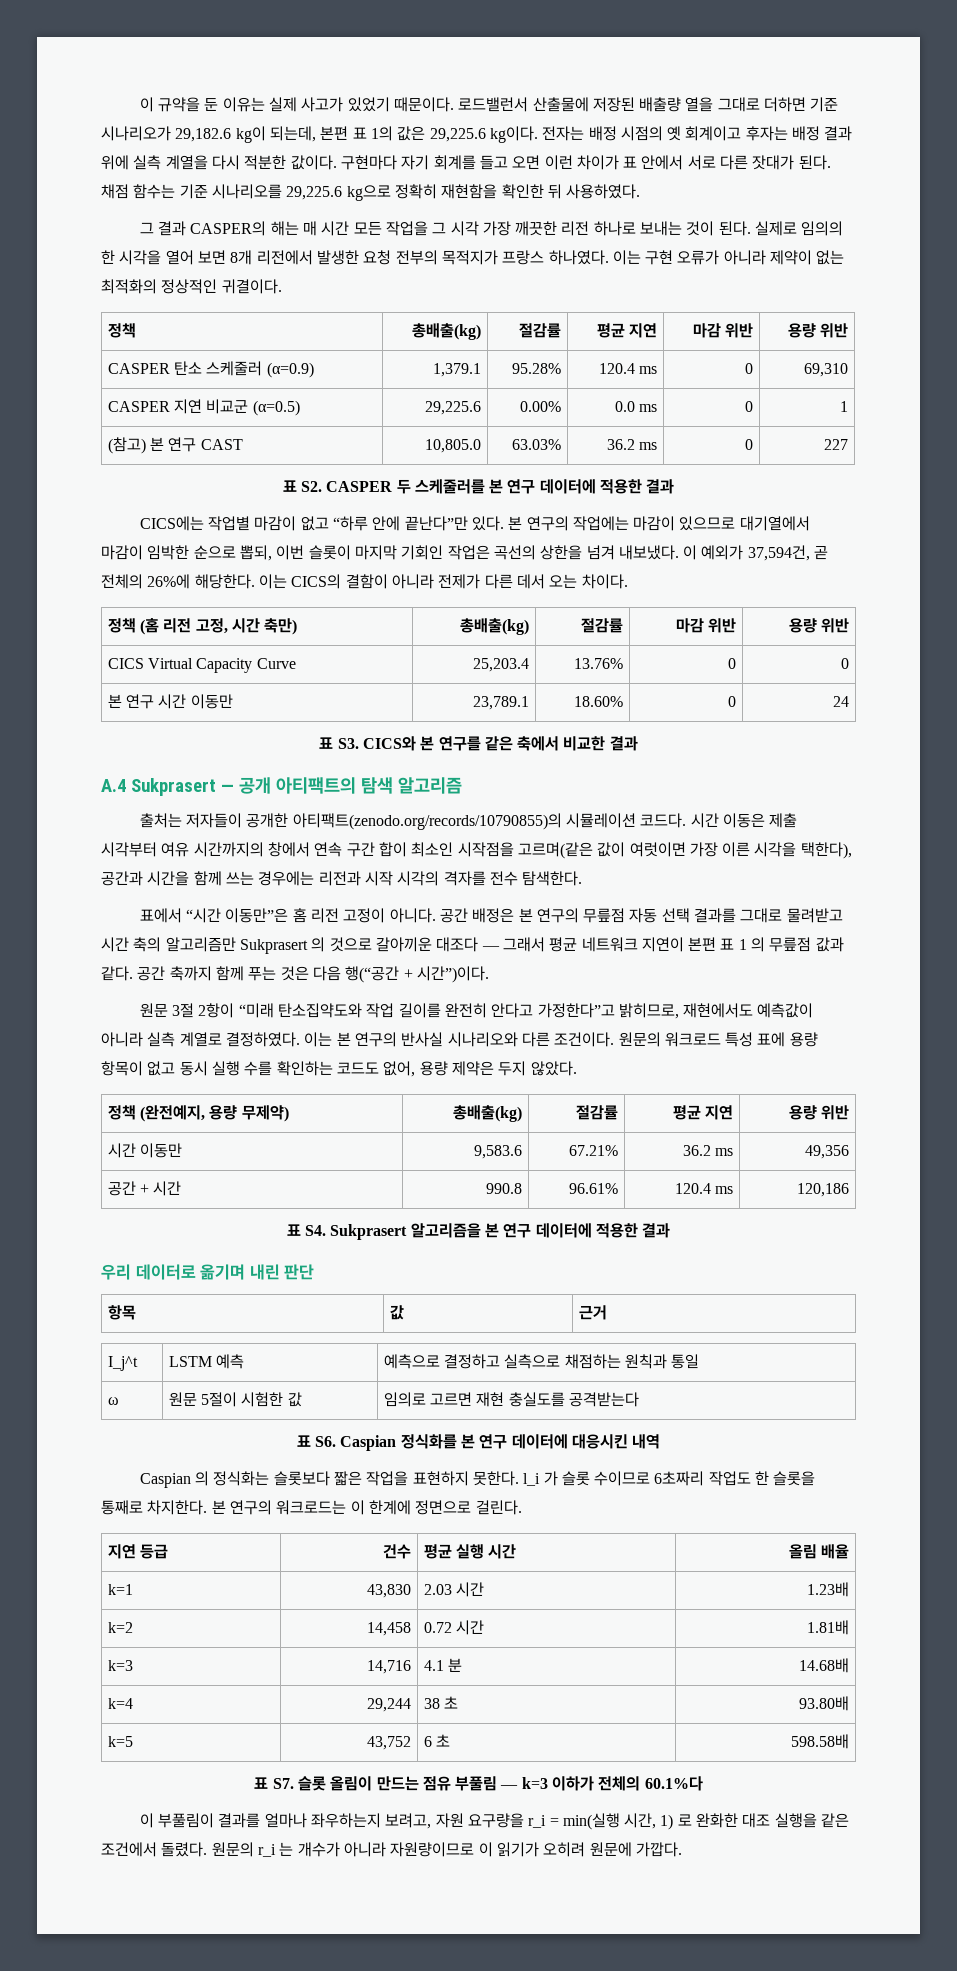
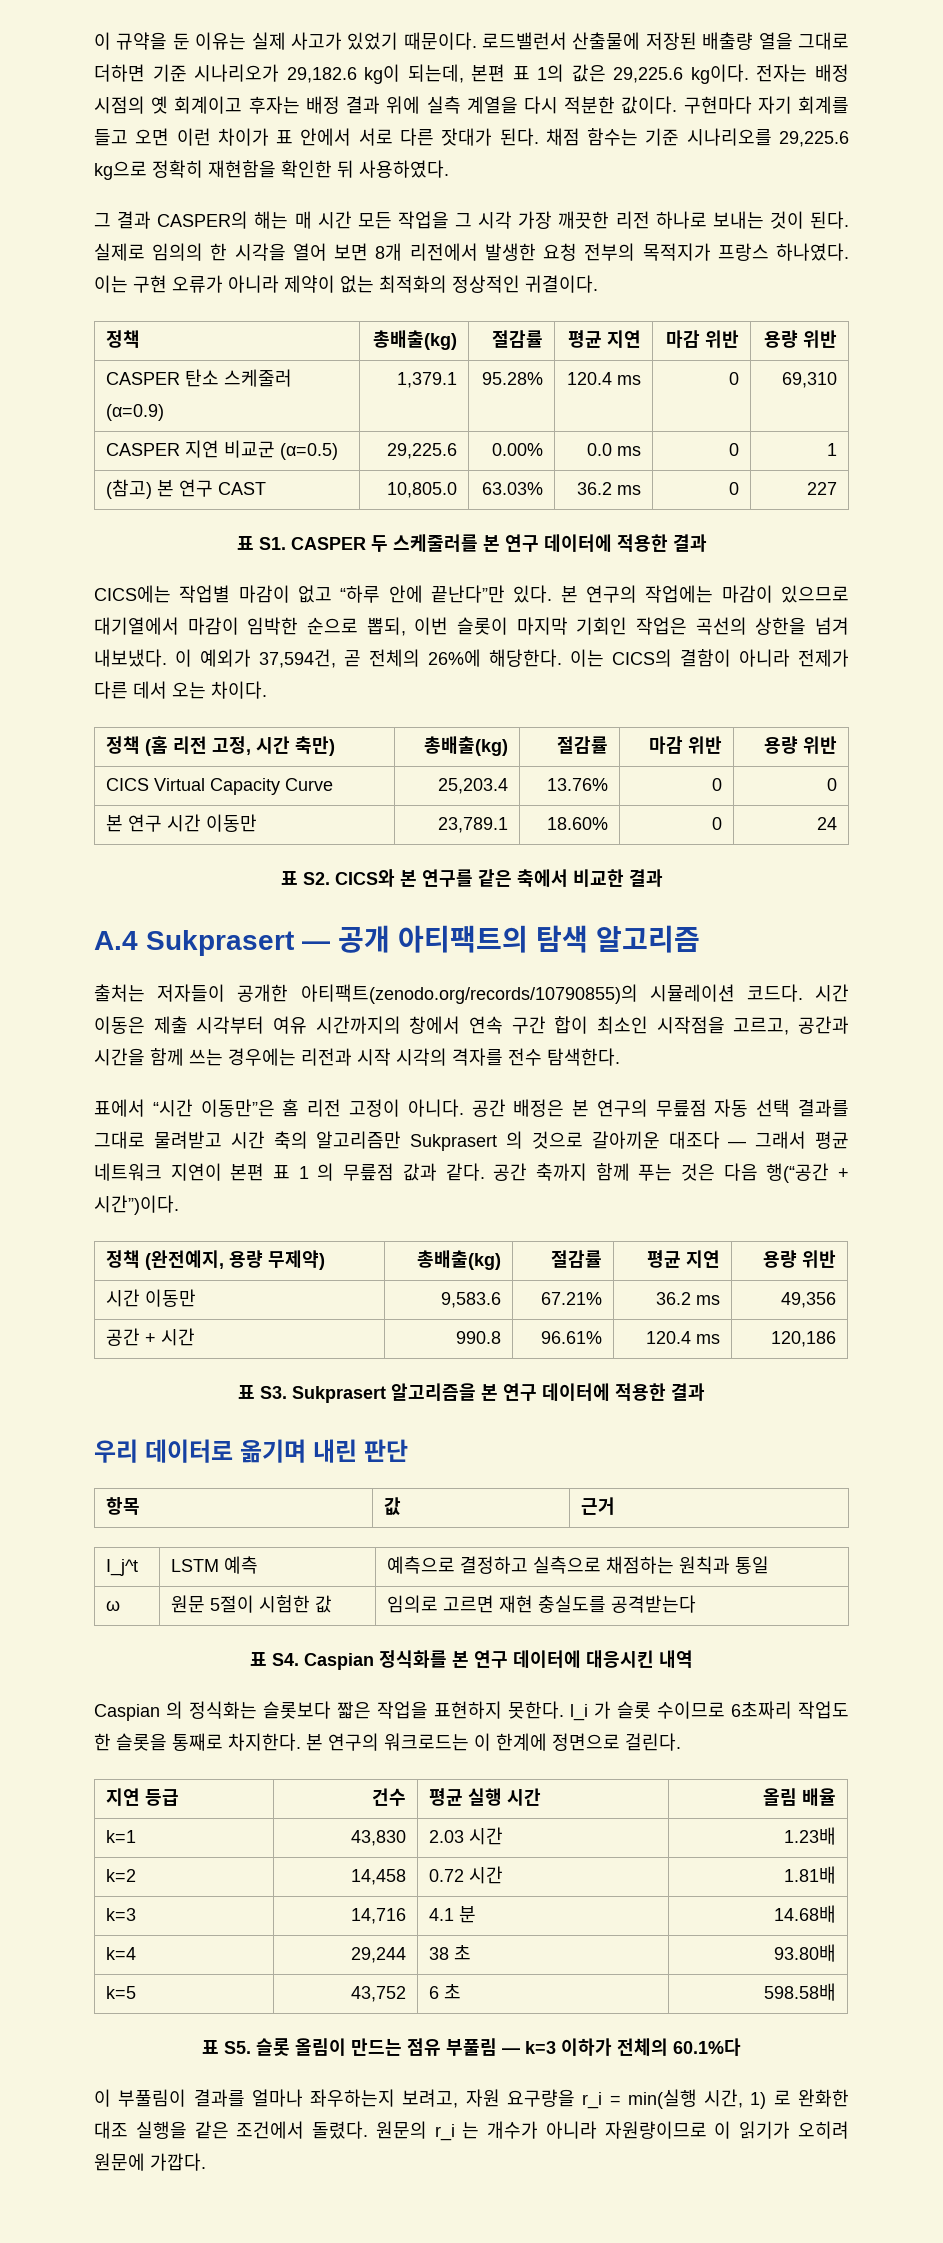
[300,481,322,492] S2. -> [258,537,286,550] S1.
[337,738,359,749] S3. -> [302,872,330,885] S2.
[517,842,852,859] 고르며(같은 값이 여럿이면 가장 이른 시각을 택한다), -> [733,1017,790,1035] 고르고,
[139,1003,814,1019] [101,1032,818,1047] [101,1061,577,1077] // 원문 3절 2항이 “미래 탄소집약도와 작업 길이를 완전히 안다고 가정한다”고 밝히므로, 재현에서도 예측값이 아니라 실측 계열로 결정하였다. 이는 본 연구의 반사실 시나리오와 다른 조건이다. 원문의 워크로드 특성 표에 용량 항목이 없고 동시 실행 수를 확인하는 코드도 없어, 용량 제약은 두지 않았다. -> (179, 1205) none
[305,1225,327,1236] S4. -> [260,1386,287,1399] S3.
[315,1436,337,1447] S6. -> [272,1653,299,1666] S4.
[272,1778,294,1789] S7. -> [224,2041,251,2054] S5.

